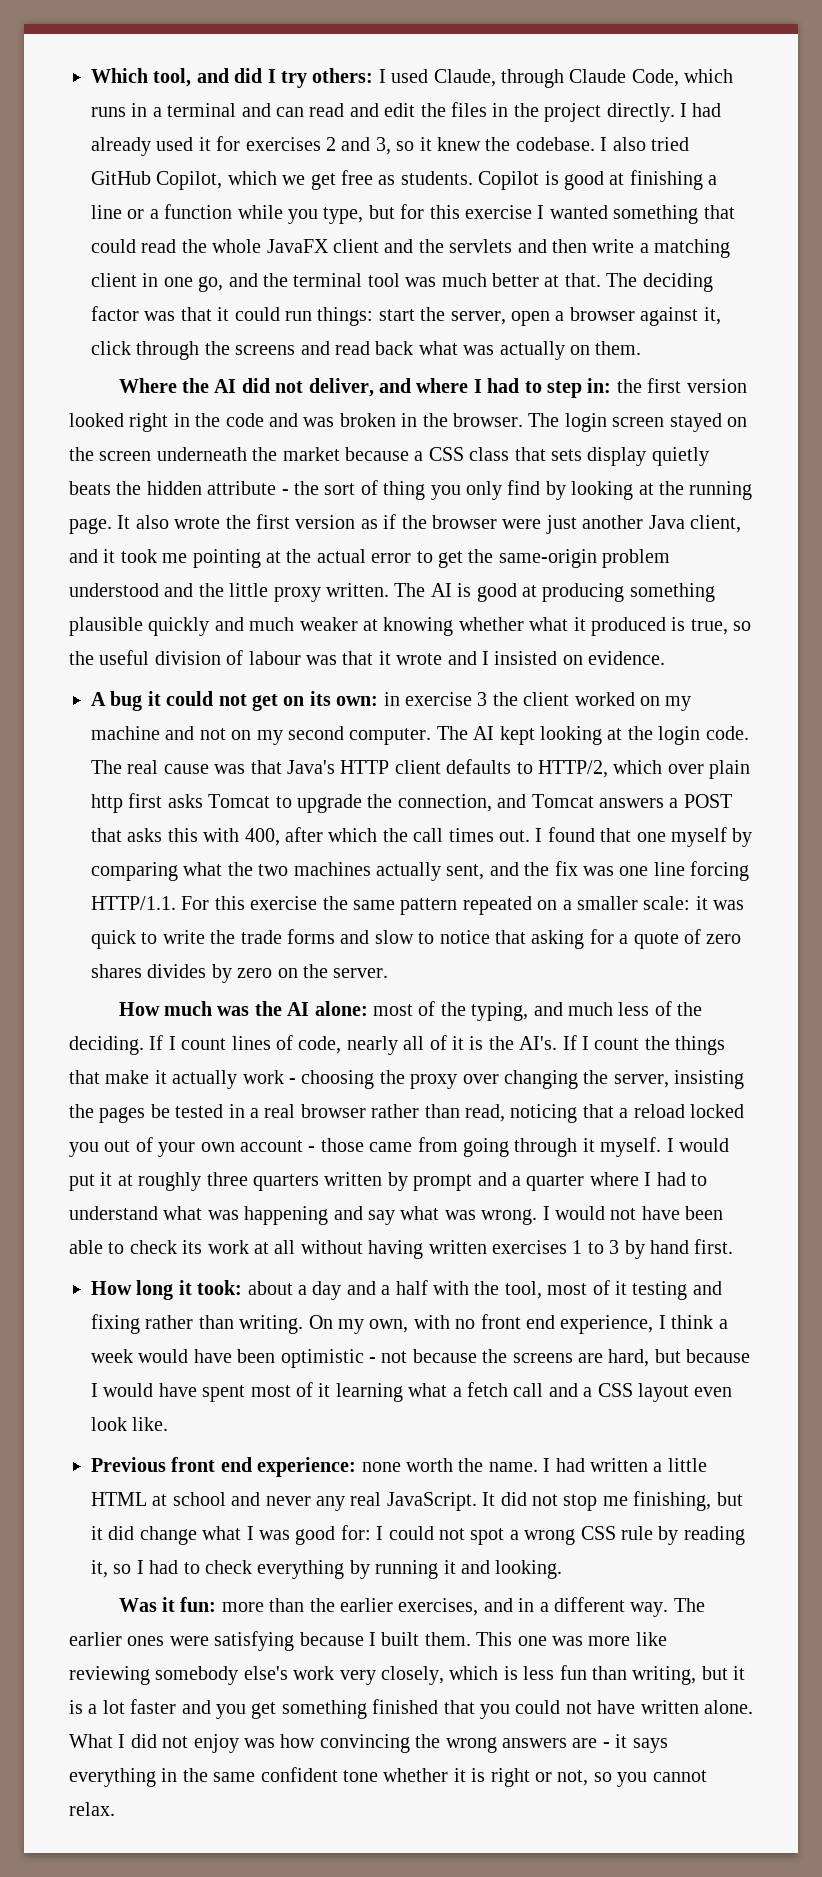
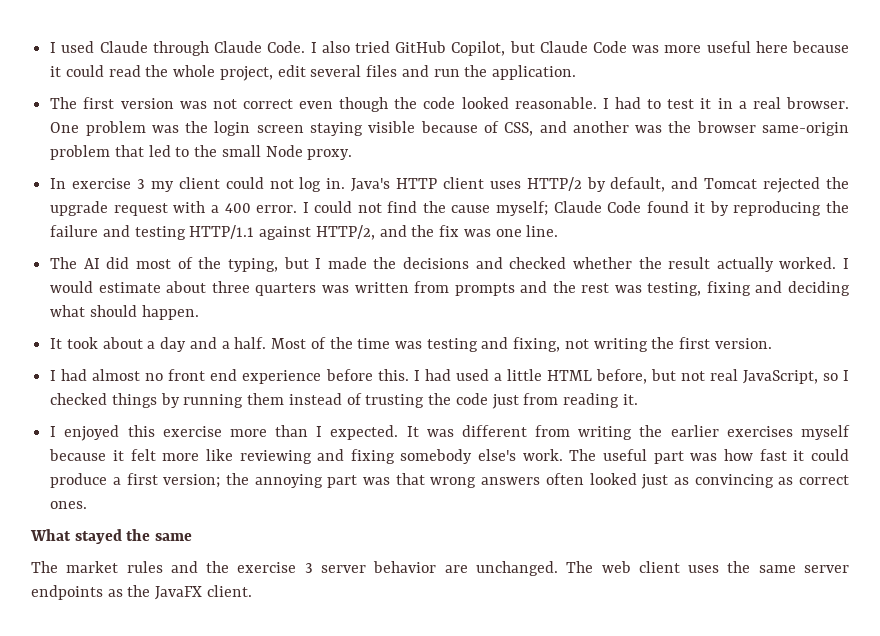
[91,68,374,88] Which tool, and did I try others: -> (50, 47) none
[433,69,496,87] Claude, -> [99,41,148,53] Claude
[631,69,734,87] [91,102,722,122] [91,136,595,156] Code, which runs in a terminal and can read and edit the files in the project directly. I had already used it for exercises 2 and 3, so it knew the codebase. -> [267,41,306,53] Code.
[227,170,718,190] [91,204,735,224] [91,239,731,258] [91,273,713,292] [91,306,721,326] [91,341,642,360] [118,378,747,398] [69,413,747,432] [69,447,709,466] [69,480,753,500] [69,514,741,534] [69,549,671,568] [69,583,715,602] [69,617,752,636] [69,650,666,665] [91,691,692,711] [91,726,749,745] [91,759,751,779] [91,793,732,813] [91,827,753,847] [91,862,485,881] which we get free as students. Copilot is good at finishing a line or a function while you type, but for this exercise I wanted something that could read the whole JavaFX client and the servlets and then write a matching client in one go, and the terminal tool was much better at that. The deciding factor was that it could run things: start the server, open a browser against it, click through the screens and read back what was actually on them. // Where the AI did not deliver, and where I had to step in: the first version looked right in the code and was broken in the browser. The login screen stayed on the screen underneath the market because a CSS class that sets display quietly beats the hidden attribute - the sort of thing you only find by looking at the running page. It also wrote the first version as if the browser were just another Java client, and it took me pointing at the actual error to get the same-origin problem understood and the little proxy written. The AI is good at producing something plausible quickly and much weaker at knowing whether what it produced is true, so the useful division of labour was that it wrote and I insisted on evidence. // A bug it could not get on its own: in exercise 3 the client worked on my machine and not on my second computer. The AI kept looking at the login code. The real cause was that Java's HTTP client defaults to HTTP/2, which over plain http first asks Tomcat to upgrade the connection, and Tomcat answers a POST that asks this with 400, after which the call times out. I found that one myself by comparing what the two machines actually sent, -> [509,41,850,53] [50,65,576,81] [50,97,850,112] [50,121,849,136] [50,145,353,160] [50,177,850,193] [50,201,849,216] [50,225,375,240] but Claude Code was more useful here because it could read the whole project, edit several files and run the application. // The first version was not correct even though the code looked reasonable. I had to test it in a real browser. One problem was the login screen staying visible because of CSS, and another was the browser same-origin problem that led to the small Node proxy. // In exercise 3 my client could not log in. Java's HTTP client uses HTTP/2 by default, and Tomcat rejected the upgrade request with a 400 error. I could not find the cause myself; Claude Code found it by reproducing the failure and testing HTTP/1.1 against HTTP/2,
[653,861,750,881] [91,896,745,915] [91,929,742,949] [91,964,389,983] [118,1001,703,1021] [69,1035,726,1055] [69,1070,745,1089] [69,1104,744,1123] [69,1137,729,1157] [69,1172,707,1191] [69,1206,724,1225] [69,1239,734,1259] [91,1280,243,1300] line forcing HTTP/1.1. For this exercise the same pattern repeated on a smaller scale: it was quick to write the trade forms and slow to notice that asking for a quote of zero shares divides by zero on the server. // How much was the AI alone: most of the typing, and much less of the deciding. If I count lines of code, nearly all of it is the AI's. If I count the things that make it actually work - choosing the proxy over changing the server, insisting the pages be tested in a real browser rather than read, noticing that a reload locked you out of your own account - those came from going through it myself. I would put it at roughly three quarters written by prompt and a quarter where I had to understand what was happening and say what was wrong. I would not have been able to check its work at all without having written exercises 1 to 3 by hand first. // How long it took: -> [526,225,559,237] [50,257,849,272] [50,281,850,296] [50,305,199,320] [50,337,98,349] line. // The AI did most of the typing, but I made the decisions and checked whether the result actually worked. I would estimate about three quarters was written from prompts and the rest was testing, fixing and deciding what should happen. // It took
[395,1280,722,1300] [91,1314,728,1334] [91,1349,751,1368] [91,1382,733,1402] [91,1417,169,1431] [91,1457,648,1477] half with the tool, most of it testing and fixing rather than writing. On my own, with no front end experience, I think a week would have been optimistic - not because the screens are hard, but because I would have spent most of it learning what a fetch call and a CSS layout even look like. // Previous front end experience: none worth the name. I had written -> [234,337,772,352] [50,369,489,384] half. Most of the time was testing and fixing, not writing the first version. // I had almost no front end experience before this. I had used
[152,1491,743,1511] [91,1525,745,1545] [91,1560,563,1579] [118,1597,705,1617] [69,1631,667,1651] [69,1665,746,1685] [69,1699,753,1719] [69,1734,668,1753] [69,1767,707,1787] [69,1802,115,1816] at school and never any real JavaScript. It did not stop me finishing, but it did change what I was good for: I could not spot a wrong CSS rule by reading it, so I had to check everything by running it and looking. // Was it fun: more than the earlier exercises, and in a different way. The earlier ones were satisfying because I built them. This one was more like reviewing somebody else's work very closely, which is less fun than writing, but it is a lot faster and you get something finished that you could not have written alone. What I did not enjoy was how convincing the wrong answers are - it says everything in the same confident tone whether it is right or not, so you cannot relax. -> [595,369,850,384] [50,393,638,409] [50,425,850,441] [49,449,850,464] [50,473,850,489] [50,501,88,509] [30,529,193,544] [31,561,849,576] [31,585,252,600] before, but not real JavaScript, so I checked things by running them instead of trusting the code just from reading it. // I enjoyed this exercise more than I expected. It was different from writing the earlier exercises myself because it felt more like reviewing and fixing somebody else's work. The useful part was how fast it could produce a first version; the annoying part was that wrong answers often looked just as convincing as correct ones. // What stayed the same // The market rules and the exercise 3 server behavior are unchanged. The web client uses the same server endpoints as the JavaFX client.

